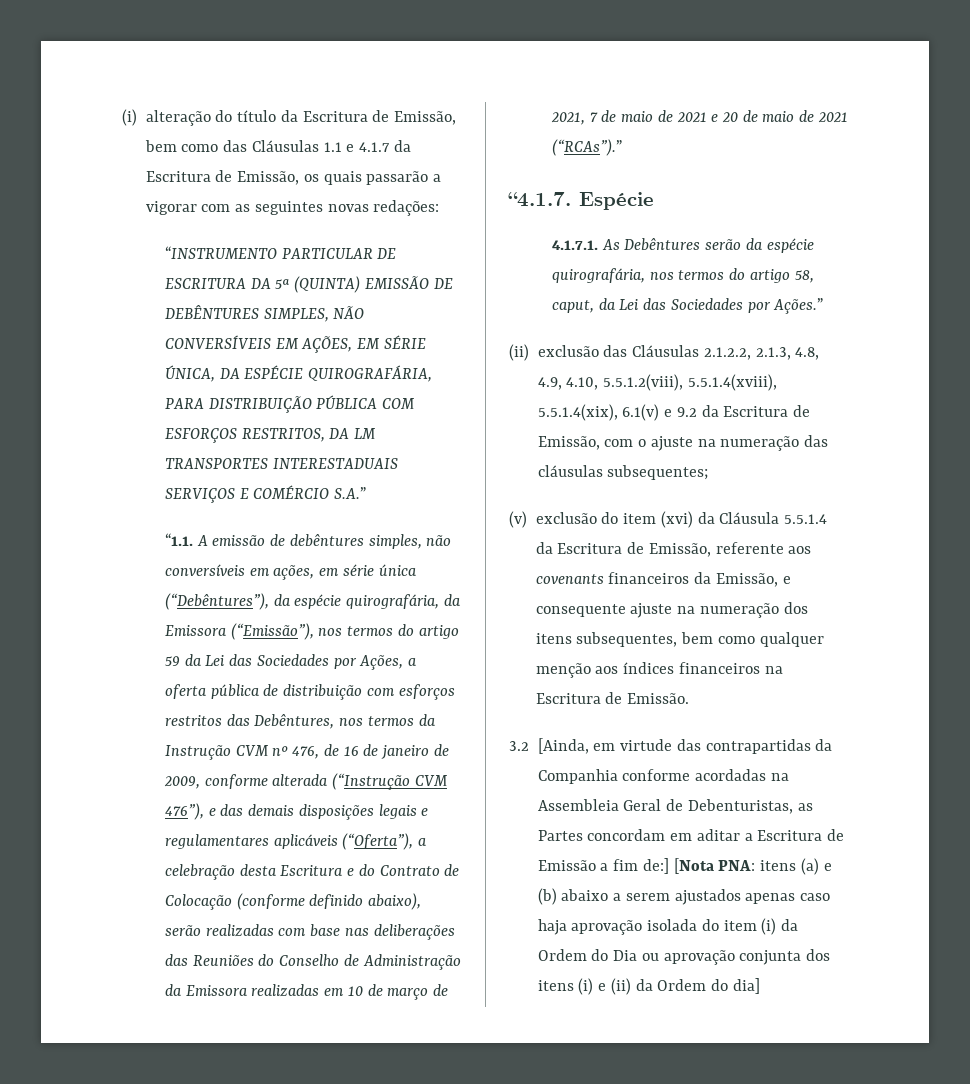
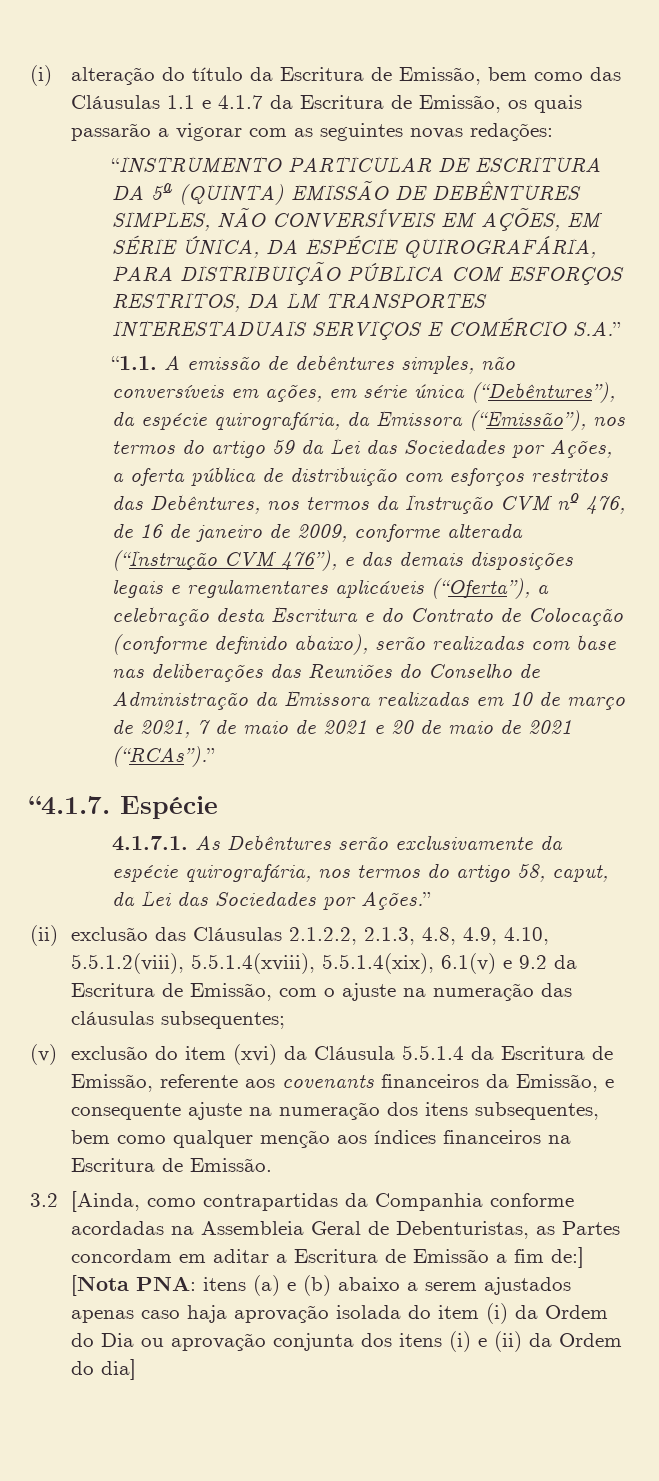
(742, 244) none -> [394,835,533,850] exclusivamente
[593,739,701,751] em virtude das -> [146,1198,196,1207] como

